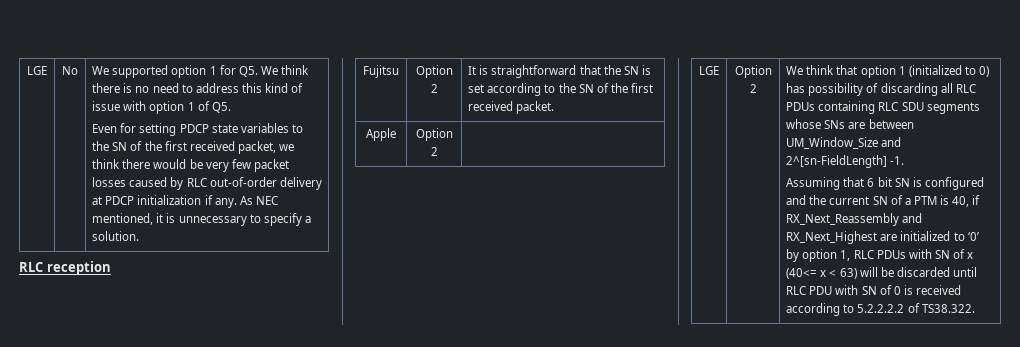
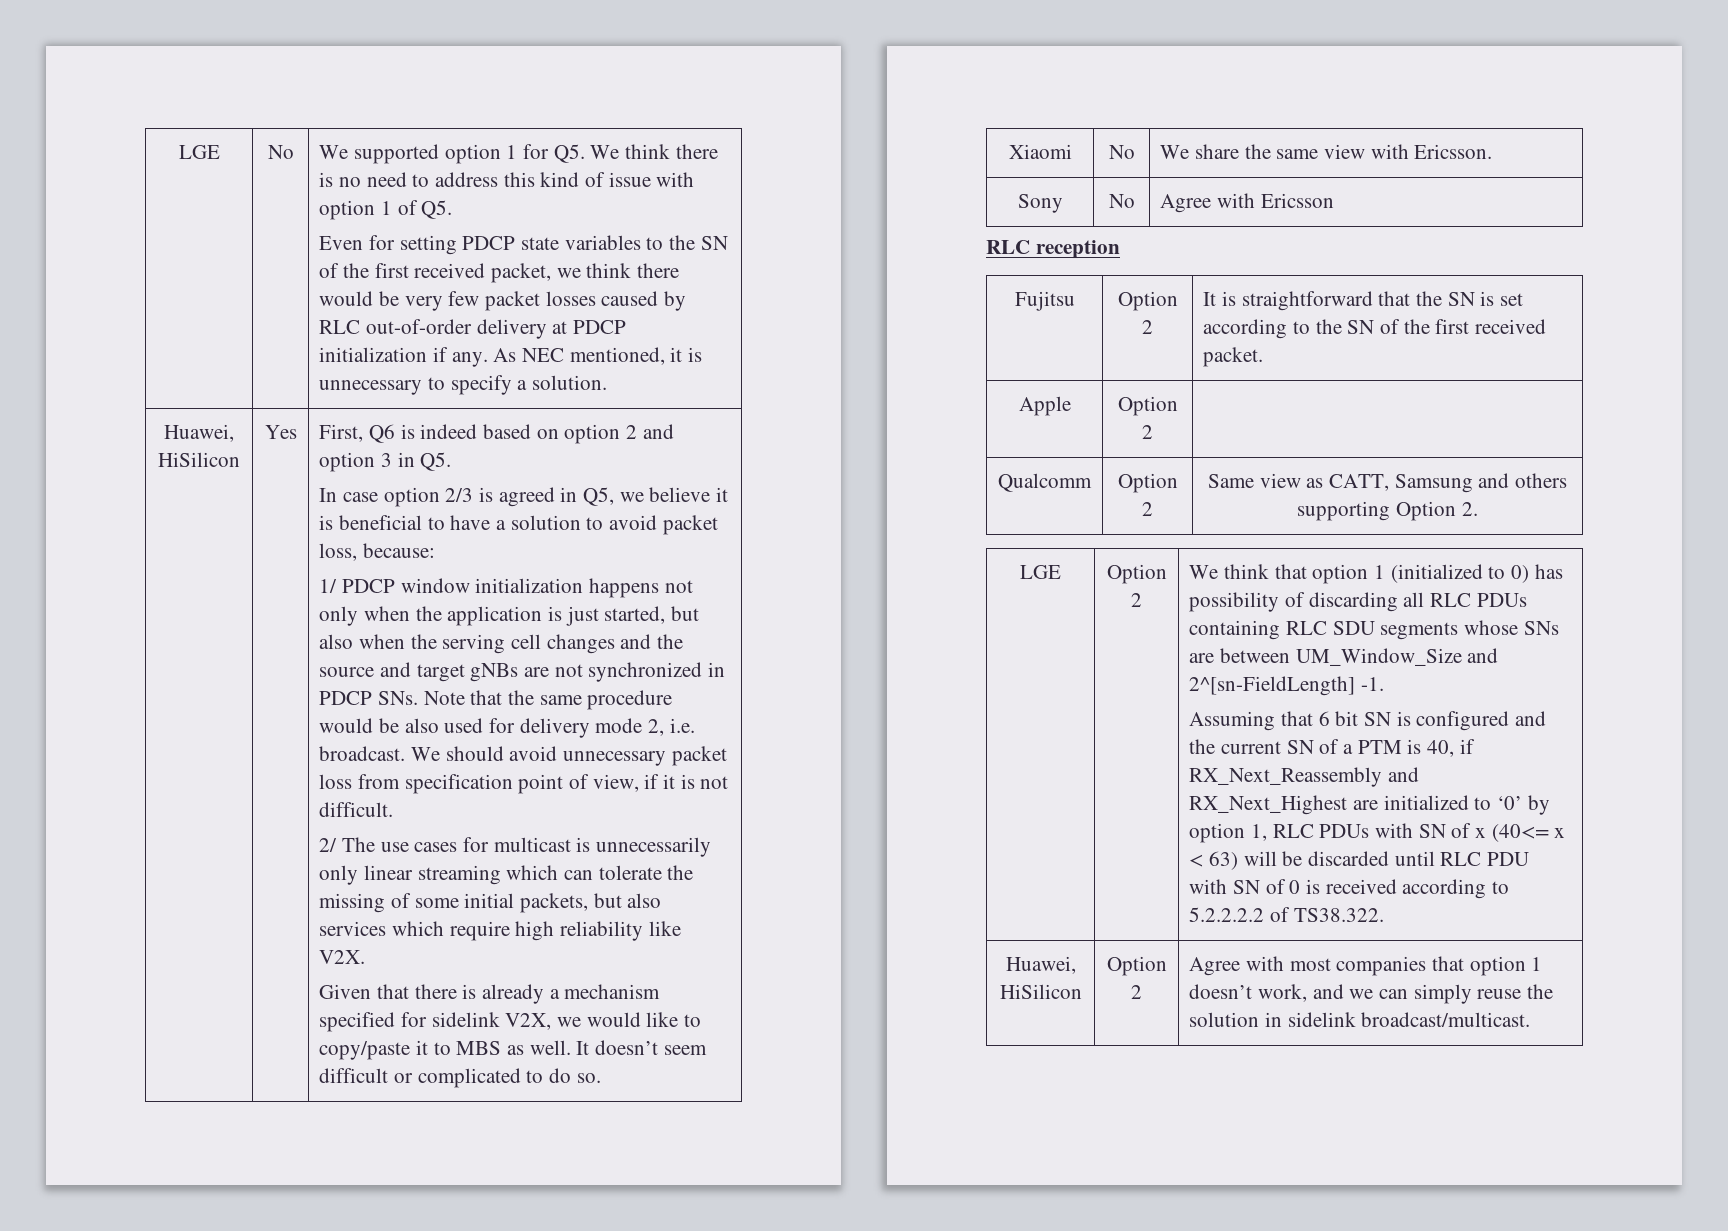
(140, 236) none -> [164,424,234,442] [158,452,240,467] [264,425,297,439] [319,424,674,444] [319,452,452,472] [319,487,728,507] [319,515,718,535] [319,543,435,561] [319,578,693,598] [319,606,699,626] [319,634,683,654] [319,662,725,682] [319,690,673,710] [319,718,695,738] [319,746,727,766] [319,774,729,794] [319,802,394,817] [319,837,711,857] [319,865,694,885] [319,893,662,913] [319,921,681,941] [319,950,366,964] [319,984,661,1004] [319,1012,701,1032] [319,1040,707,1060] [319,1068,601,1088] [1008,144,1072,159] [1108,145,1135,159] [1160,144,1493,159] [1017,194,1063,213] [1108,194,1135,208] [1160,193,1334,213] // Huawei, HiSilicon | Yes | First, Q6 is indeed based on option 2 and option 3 in Q5. // In case option 2/3 is agreed in Q5, we believe it is beneficial to have a solution to avoid packet loss, because: // 1/ PDCP window initialization happens not only when the application is just started, but also when the serving cell changes and the source and target gNBs are not synchronized in PDCP SNs. Note that the same procedure would be also used for delivery mode 2, i.e. broadcast. We should avoid unnecessary packet loss from specification point of view, if it is not difficult. // 2/ The use cases for multicast is unnecessarily only linear streaming which can tolerate the missing of some initial packets, but also services which require high reliability like V2X. // Given that there is already a mechanism specified for sidelink V2X, we would like to copy/paste it to MBS as well. It doesn’t seem difficult or complicated to do so. // Xiaomi | No | We share the same view with Ericsson. // Sony | No | Agree with Ericsson
(438, 151) none -> [998,473,1092,492] [1117,473,1178,493] [1142,502,1153,516] [1207,473,1568,493] [1297,501,1478,521] // Qualcomm | Option 2 | Same view as CATT, Samsung and others supporting Option 2.
(975, 308) none -> [1005,956,1076,974] [999,984,1082,999] [1106,956,1167,976] [1131,985,1142,999] [1189,956,1543,976] [1189,984,1553,1004] [1189,1012,1531,1027] // Huawei, HiSilicon | Option 2 | Agree with most companies that option 1 doesn’t work, and we can simply reuse the solution in sidelink broadcast/multicast.

